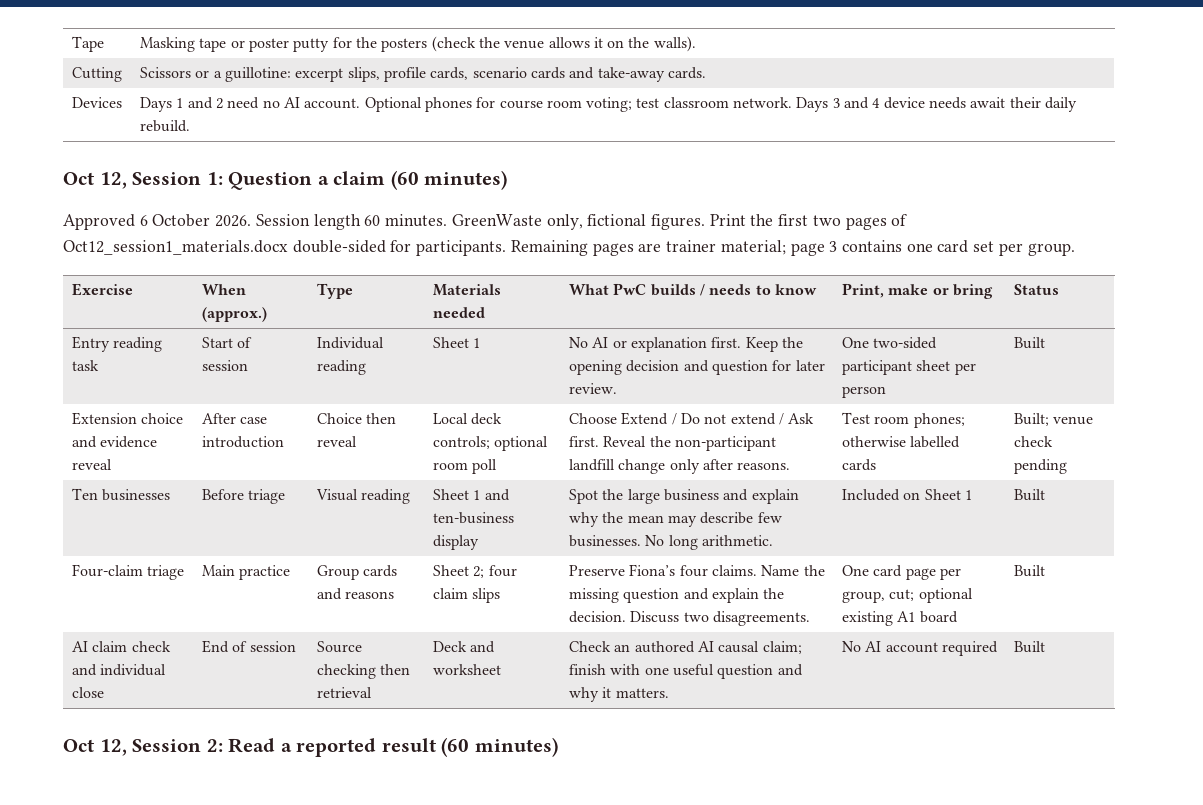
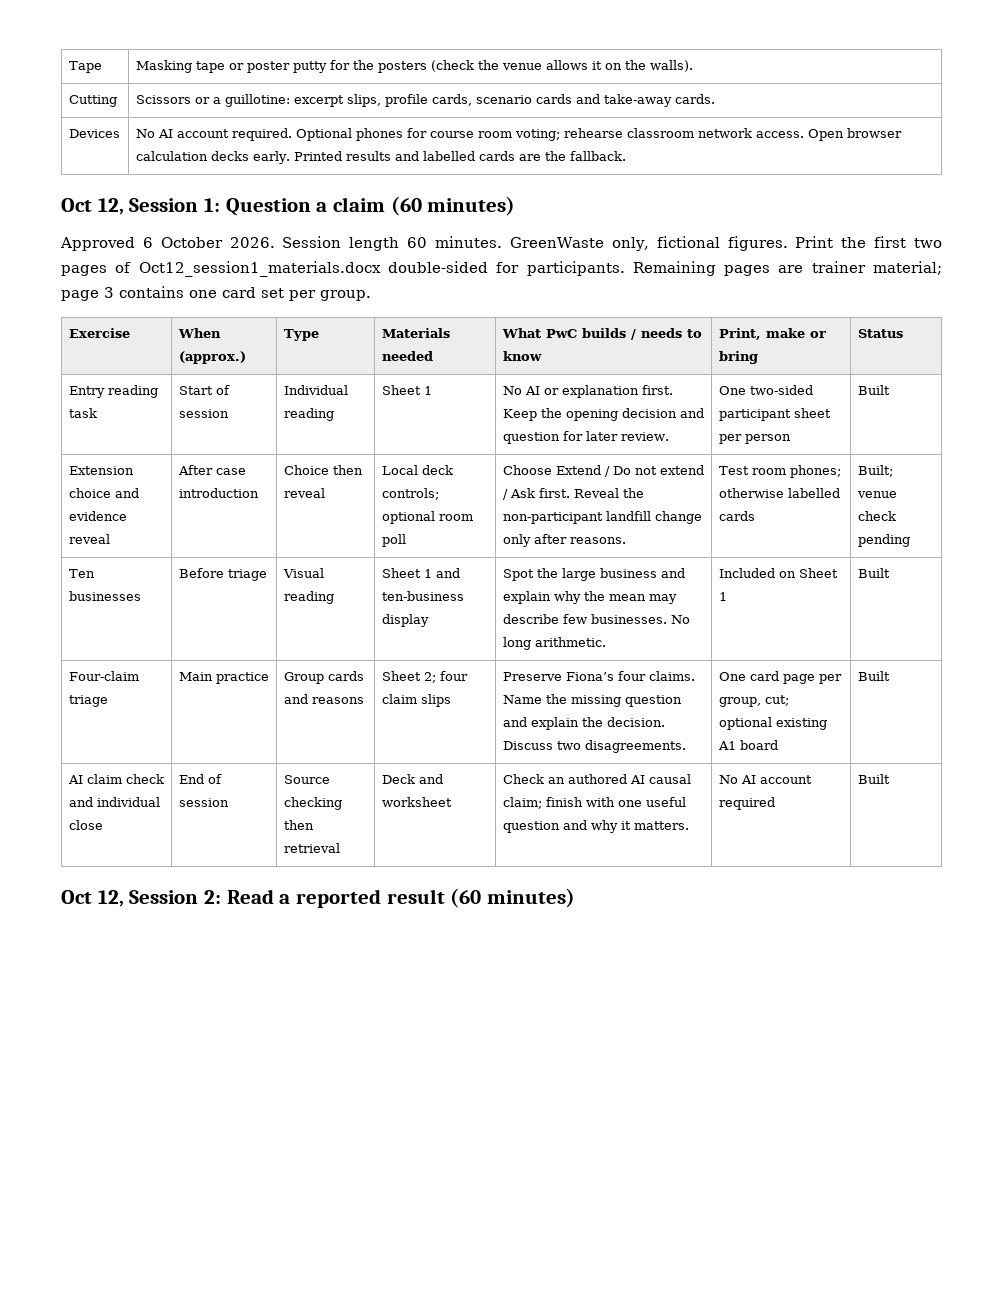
[139,97,361,112] Days 1 and 2 need no AI account. -> [135,128,292,141] No AI account required.
[636,97,1077,112] [139,120,190,132] test classroom network. Days 3 and 4 device needs await their daily rebuild. -> [563,128,902,141] [135,151,626,164] rehearse classroom network access. Open browser calculation decks early. Printed results and labelled cards are the fallback.

